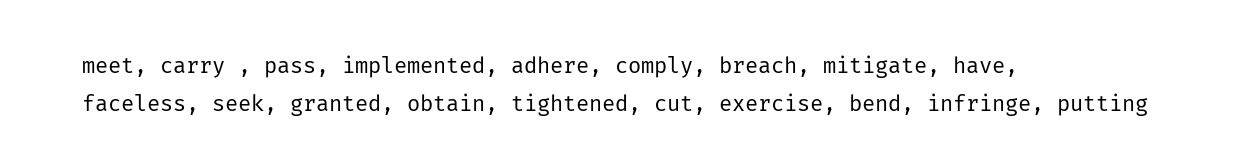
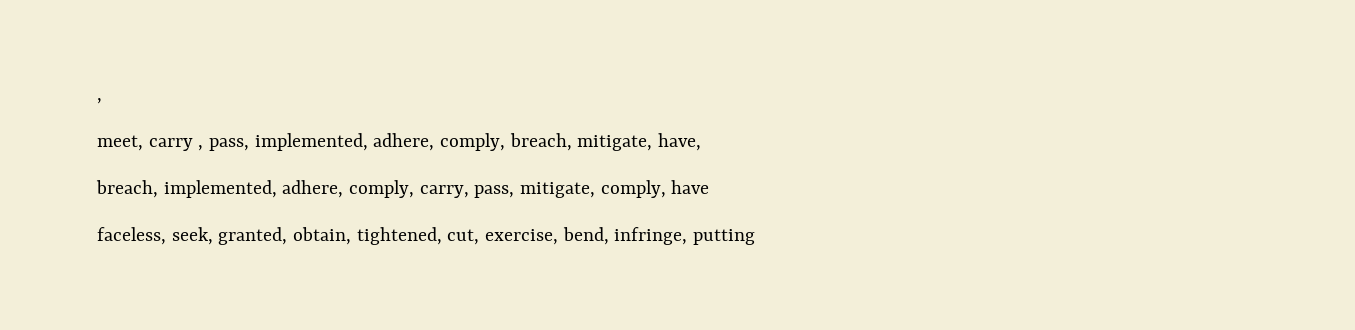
(82, 67) none -> [97,98,102,104] , //
(1018, 66) none -> [96,180,710,198] // breach, implemented, adhere, comply, carry, pass, mitigate, comply, have

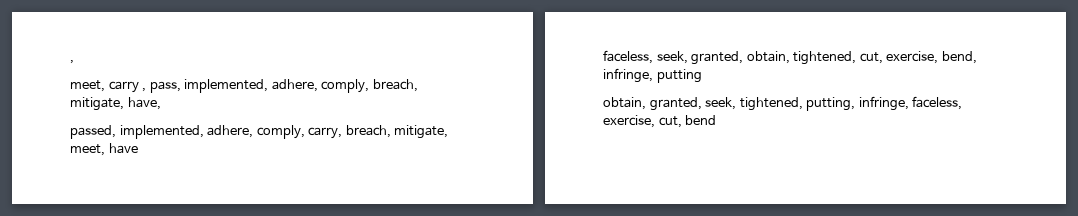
[96,180,158,198] breach, -> [70,125,116,139] passed,
[474,180,666,198] pass, mitigate, comply, -> [345,125,449,139] [70,144,105,156] breach, mitigate, meet,
(756, 237) none -> [603,96,963,111] [603,115,717,128] // obtain, granted, seek, tightened, putting, infringe, faceless, exercise, cut, bend

